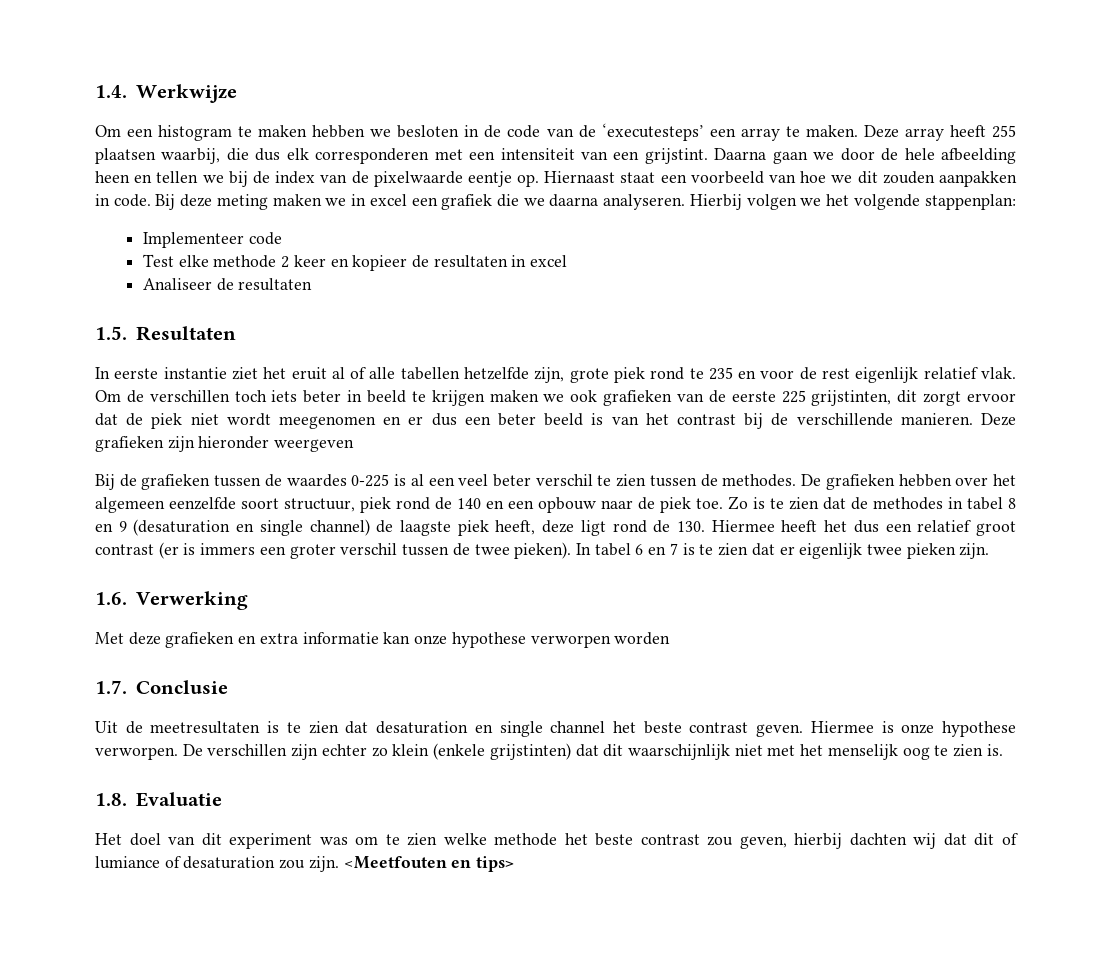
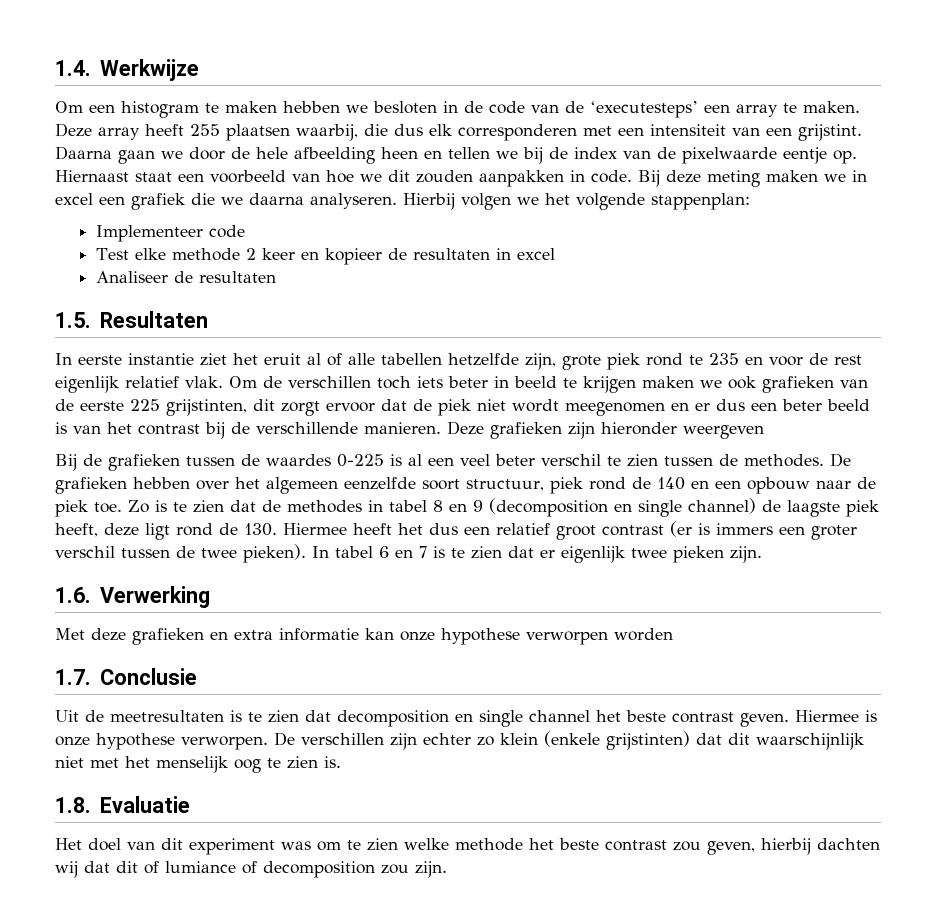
[133,519,231,536] (desaturation -> [489,498,608,517] (decomposition
[376,721,469,734] desaturation -> [337,710,449,727] decomposition
[183,856,276,869] desaturation -> [263,861,375,878] decomposition
[343,856,515,872] <Meetfouten en tips> -> (447, 869) none

